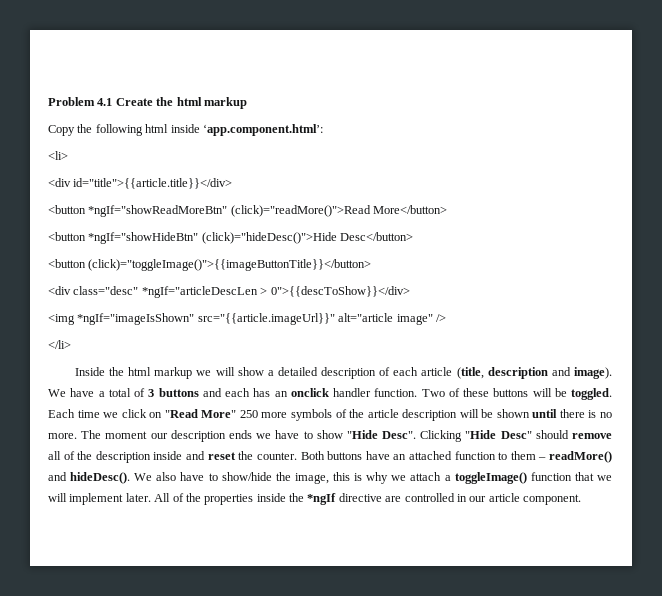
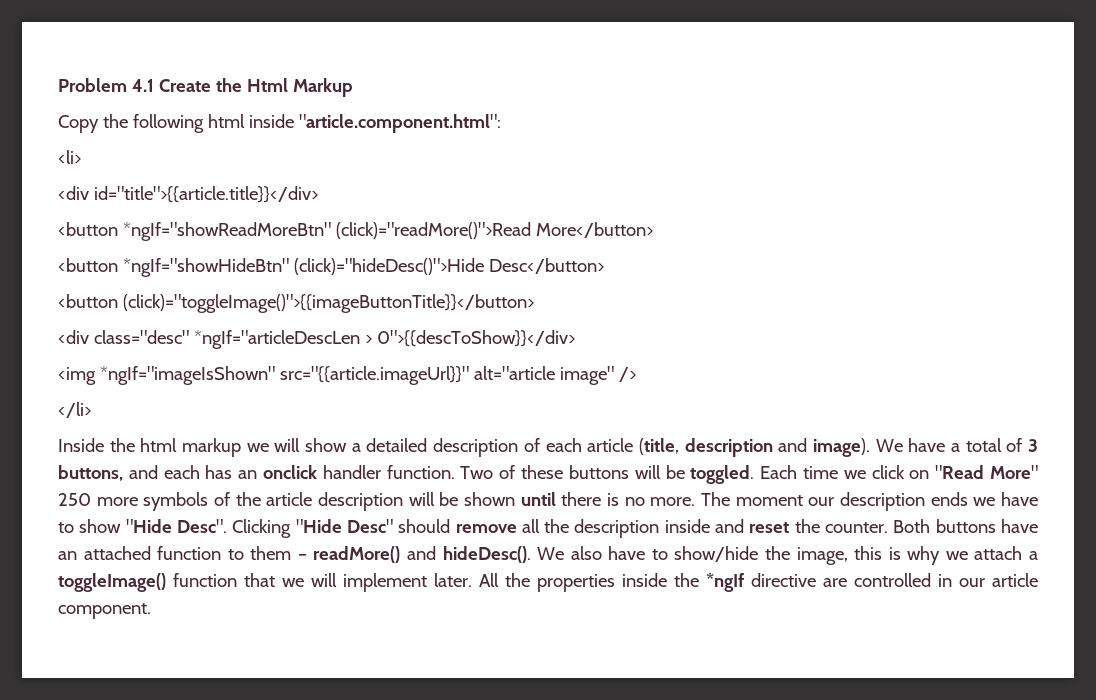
[176,97,247,109] html markup -> [246,78,353,97] Html Markup
[202,124,323,136] ‘app.component.html’: -> [298,114,501,133] "article.component.html":
[158,388,199,397] buttons -> [58,465,123,481] buttons,
[63,451,75,460] of -> (540, 526) none
[172,493,184,502] of -> (499, 580) none

